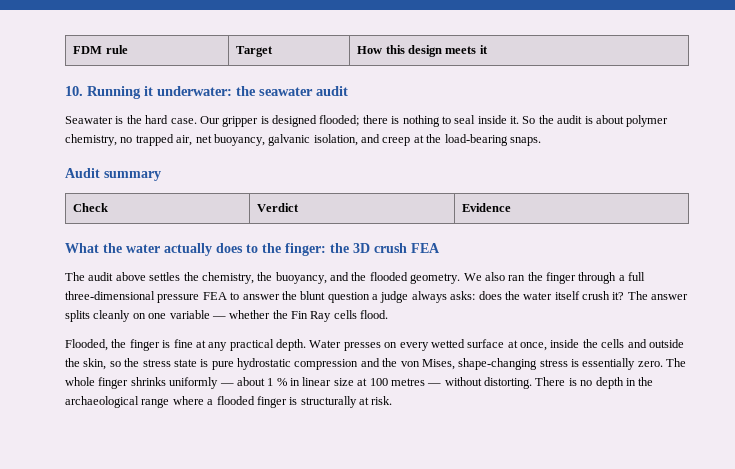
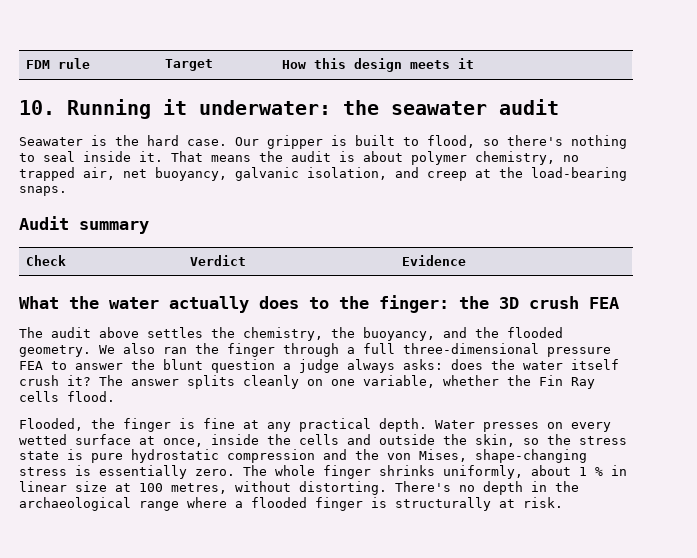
[272,115,400,127] designed flooded; there is -> [355,135,563,148] built to flood, so there's
[522,116,536,124] So -> [171,151,251,162] That means
[169,310,226,319] variable — -> [363,375,435,388] variable,
[169,377,234,389] uniformly — -> [443,465,523,479] uniformly,
[390,377,577,389] metres — without distorting. There is -> [171,481,451,495] metres, without distorting. There's

